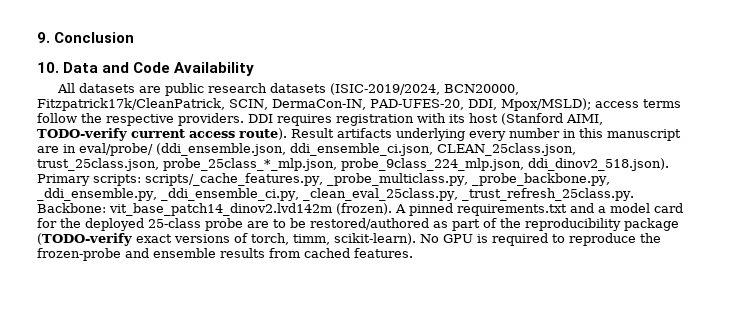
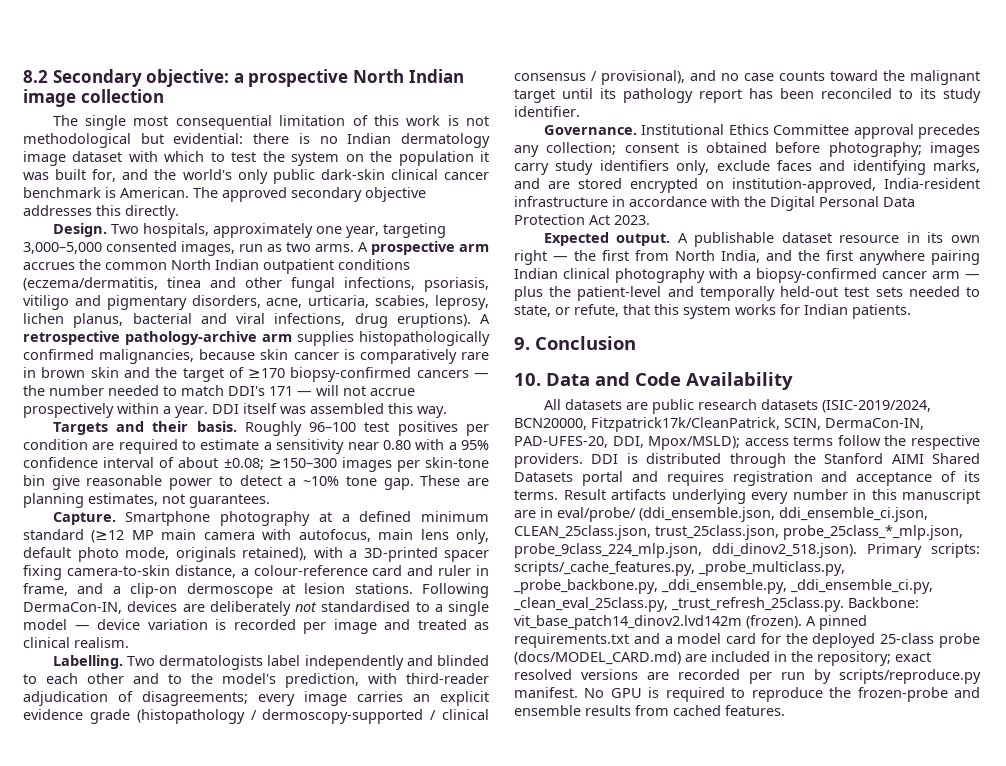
(37, 37) none -> [23,69,464,87] [23,89,164,107] [52,115,489,130] [23,133,491,148] [23,151,489,166] [23,169,490,184] [23,187,426,202] [23,205,179,220] [52,223,446,238] [23,241,489,256] [23,259,410,274] [23,277,489,292] [23,295,489,310] [23,313,490,328] [23,331,490,346] [23,349,490,364] [23,367,490,382] [23,385,415,396] [23,403,447,418] [52,421,490,436] [23,439,490,454] [23,457,489,472] [23,475,490,490] [23,493,270,508] [52,511,489,526] [23,529,490,544] [23,547,489,562] [23,565,489,580] [23,583,489,598] [23,601,489,616] [23,619,489,634] [23,637,129,648] [52,655,489,670] [23,673,489,688] [23,691,489,706] [23,709,489,724] [514,70,980,85] [514,88,981,103] [514,106,580,117] [543,124,980,139] [514,142,980,157] [514,160,980,175] [514,178,980,193] [514,196,915,211] [514,214,650,225] [543,232,981,247] [514,250,980,265] [514,268,980,283] [514,286,980,301] [514,304,911,319] 8.2 Secondary objective: a prospective North Indian image collection // The single most consequential limitation of this work is not methodological but evidential: there is no Indian dermatology image dataset with which to test the system on the population it was built for, and the world's only public dark-skin clinical cancer benchmark is American. The approved secondary objective addresses this directly. // Design. Two hospitals, approximately one year, targeting 3,000–5,000 consented images, run as two arms. A prospective arm accrues the common North Indian outpatient conditions (eczema/dermatitis, tinea and other fungal infections, psoriasis, vitiligo and pigmentary disorders, acne, urticaria, scabies, leprosy, lichen planus, bacterial and viral infections, drug eruptions). A retrospective pathology-archive arm supplies histopathologically confirmed malignancies, because skin cancer is comparatively rare in brown skin and the target of ≥170 biopsy-confirmed cancers — the number needed to match DDI's 171 — will not accrue prospectively within a year. DDI itself was assembled this way. // Targets and their basis. Roughly 96–100 test positives per condition are required to estimate a sensitivity near 0.80 with a 95% confidence interval of about ±0.08; ≥150–300 images per skin-tone bin give reasonable power to detect a ~10% tone gap. These are planning estimates, not guarantees. // Capture. Smartphone photography at a defined minimum standard (≥12 MP main camera with autofocus, main lens only, default photo mode, originals retained), with a 3D-printed spacer fixing camera-to-skin distance, a colour-reference card and ruler in frame, and a clip-on dermoscope at lesion stations. Following DermaCon-IN, devices are deliberately not standardised to a single model — device variation is recorded per image and treated as clinical realism. // Labelling. Two dermatologists label independently and blinded to each other and to the model's prediction, with third-reader adjudication of disagreements; every image carries an explicit evidence grade (histopathology / dermoscopy-supported / clinical consensus / provisional), and no case counts toward the malignant target until its pathology report has been reconciled to its study identifier. // Governance. Institutional Ethics Committee approval precedes any collection; consent is obtained before photography; images carry study identifiers only, exclude faces and identifying marks, and are stored encrypted on institution-approved, India-resident infrastructure in accordance with the Digital Personal Data Protection Act 2023. // Expected output. A publishable dataset resource in its own right — the first from North India, and the first anywhere pairing Indian clinical photography with a biopsy-confirmed cancer arm — plus the patient-level and temporally held-out test sets needed to state, or refute, that this system works for Indian patients. //
[277,113,603,126] [37,128,287,141] requires registration with its host (Stanford AIMI, TODO-verify current access route). -> [626,453,980,468] [514,471,980,486] [514,490,558,500] is distributed through the Stanford AIMI Shared Datasets portal and requires registration and acceptance of its terms.
[247,218,679,231] [37,233,416,246] are to be restored/authored as part of the reproducibility package (TODO-verify exact versions of torch, timm, scikit-learn). -> [514,651,931,666] [514,669,981,684] [514,687,578,698] (docs/MODEL_CARD.md) are included in the repository; exact resolved versions are recorded per run by scripts/reproduce.py manifest.

